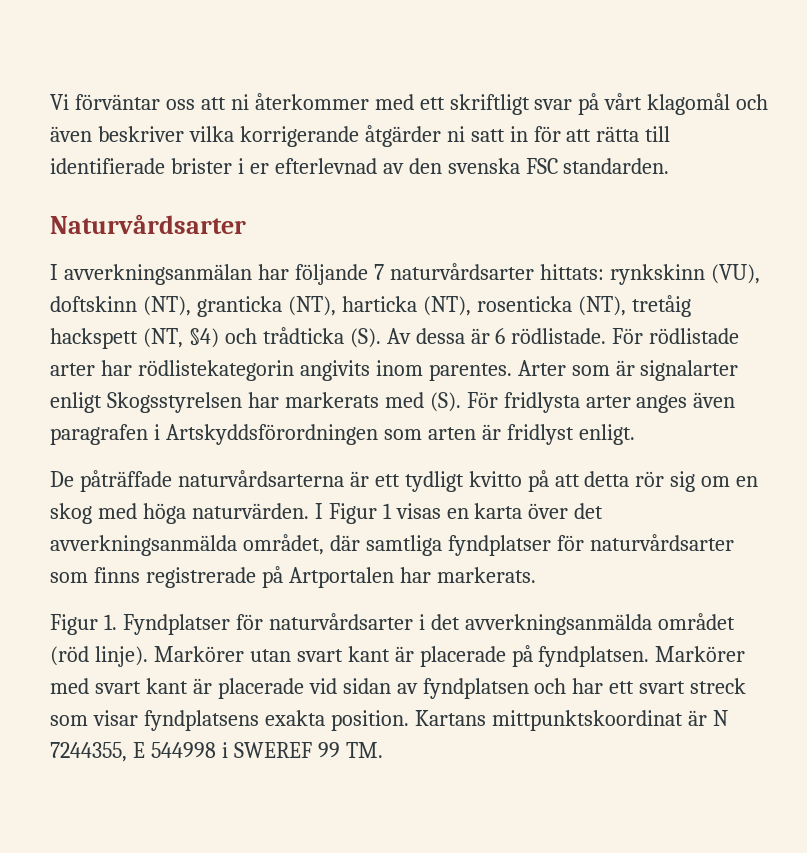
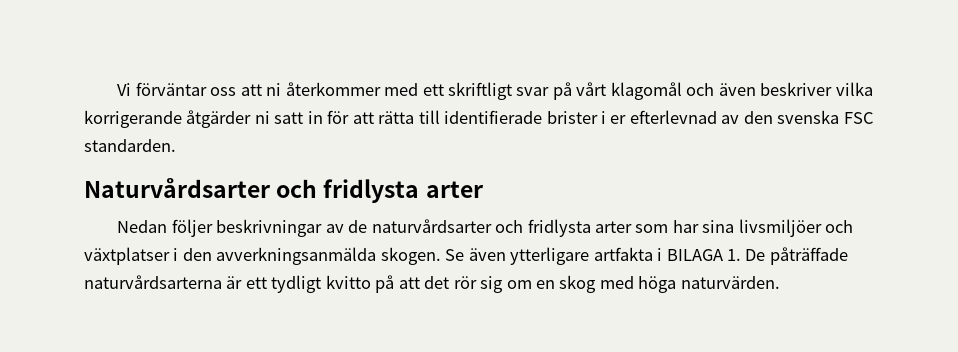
[50,263,760,285] [50,295,691,317] [50,327,740,349] [50,360,739,381] [50,392,736,413] [50,424,635,445] // I avverkningsanmälan har följande 7 naturvårdsarter hittats: rynkskinn (VU), doftskinn (NT), granticka (NT), harticka (NT), rosenticka (NT), tretåig hackspett (NT, §4) och trådticka (S). Av dessa är 6 rödlistade. För rödlistade arter har rödlistekategorin angivits inom parentes. Arter som är signalarter enligt Skogsstyrelsen har markerats med (S). För fridlysta arter anges även paragrafen i Artskyddsförordningen som arten är fridlyst enligt. // -> [276,179,484,203] [117,219,854,237] [84,247,742,265] och fridlysta arter // Nedan följer beskrivningar av de naturvårdsarter och fridlysta arter som har sina livsmiljöer och växtplatser i den avverkningsanmälda skogen. Se även ytterligare artfakta i BILAGA 1.
[584,471,630,487] detta -> [424,276,450,289] det
[314,503,604,524] [50,534,734,556] [50,566,536,588] [50,613,735,635] [50,645,746,667] [50,678,747,699] [50,710,728,731] [50,742,383,762] I Figur 1 visas en karta över det avverkningsanmälda området, där samtliga fyndplatser för naturvårdsarter som finns registrerade på Artportalen har markerats. // Figur 1. Fyndplatser för naturvårdsarter i det avverkningsanmälda området (röd linje). Markörer utan svart kant är placerade på fyndplatsen. Markörer med svart kant är placerade vid sidan av fyndplatsen och har ett svart streck som visar fyndplatsens exakta position. Kartans mittpunktskoordinat är N 7244355, E 544998 i SWEREF 99 TM. -> (780, 282) none

